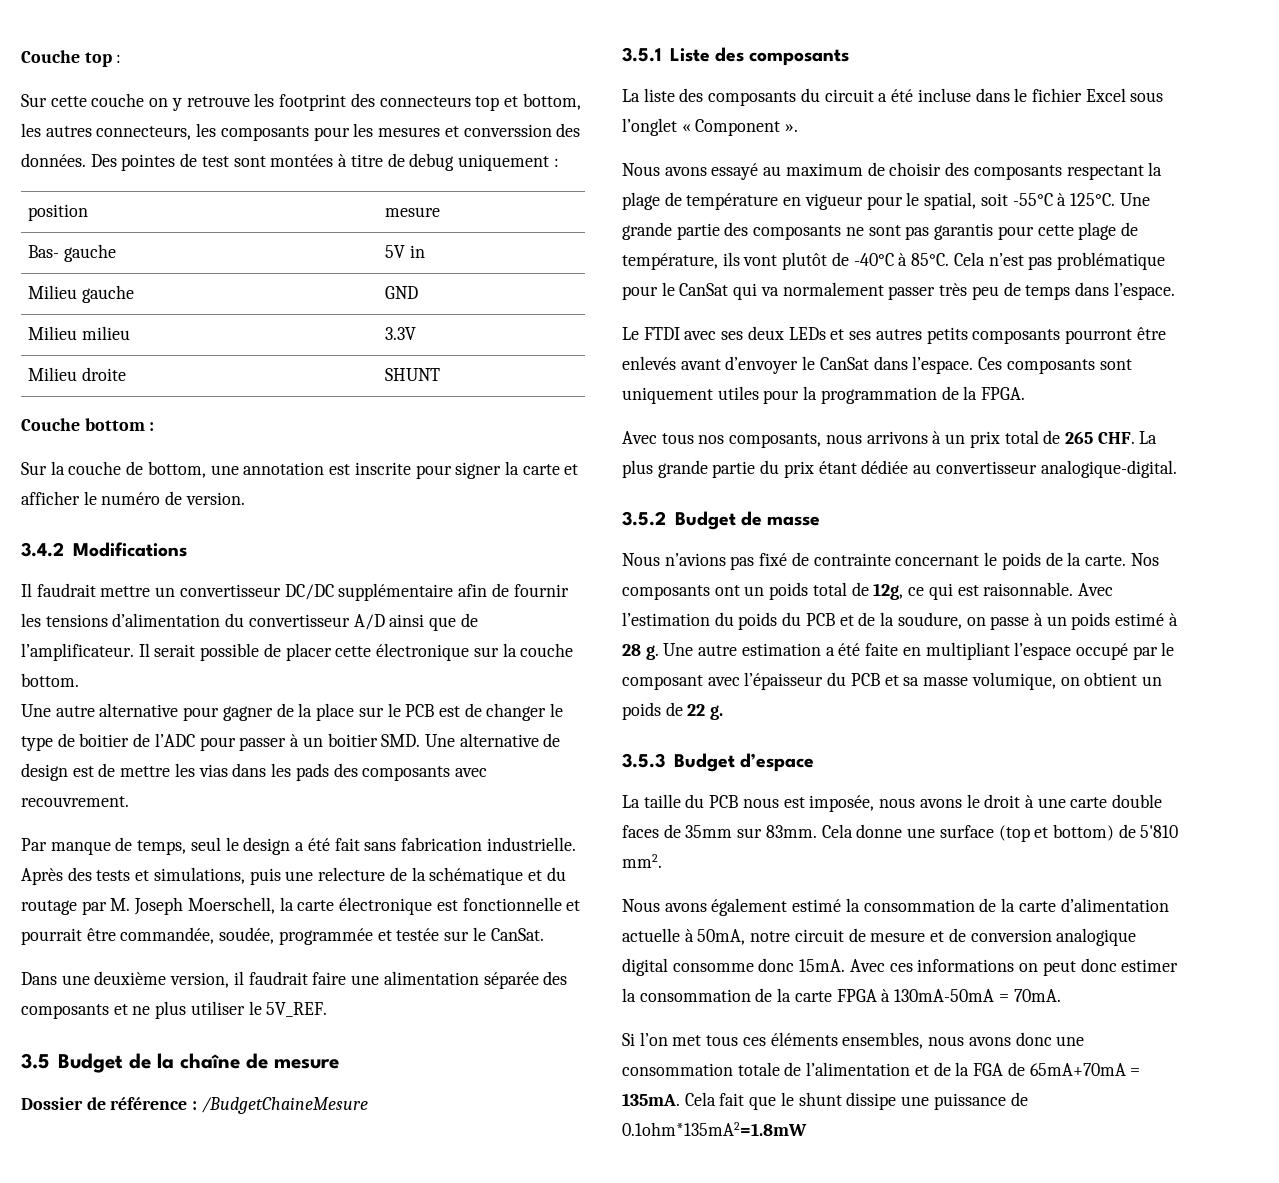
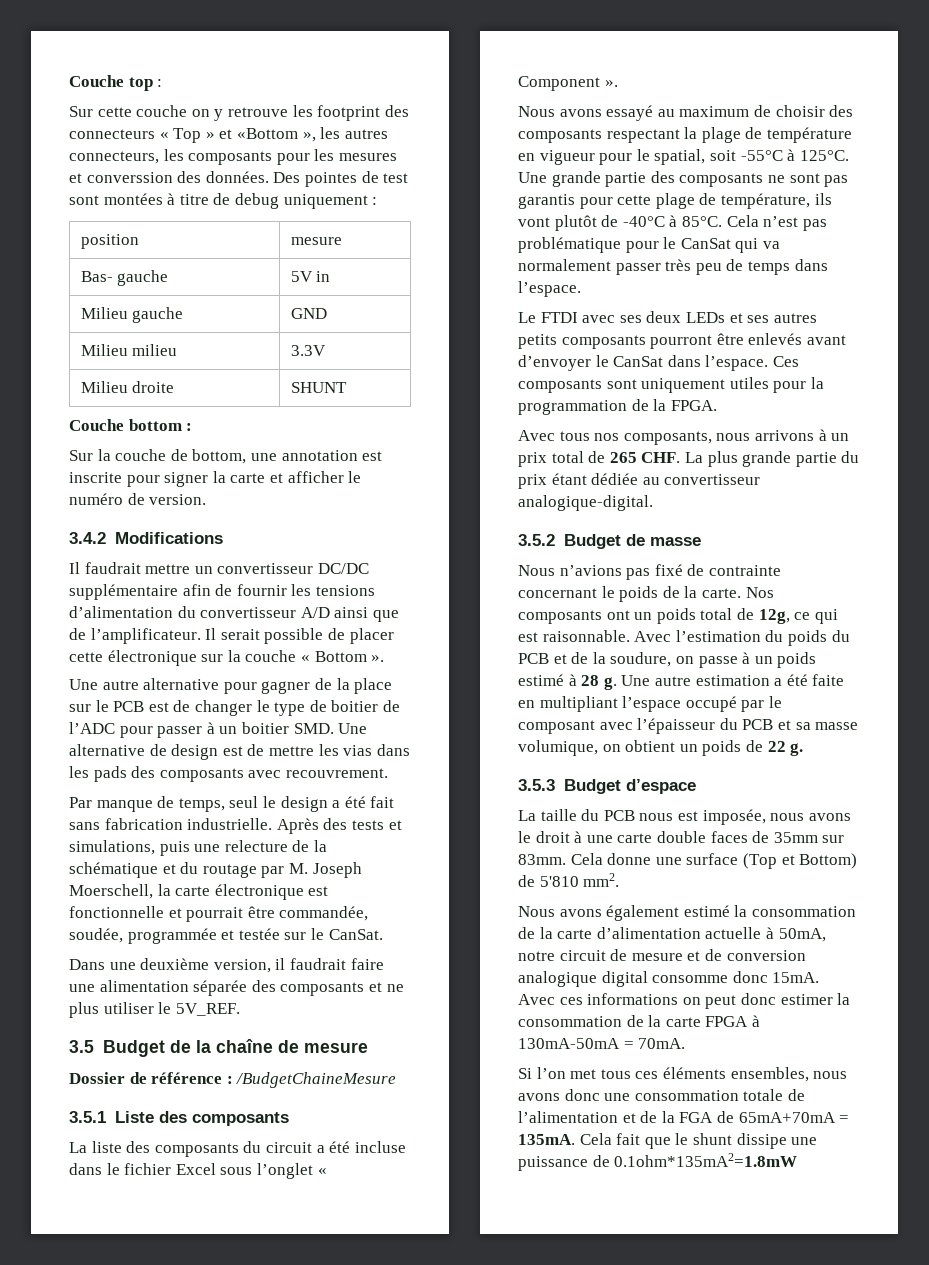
[475,93,581,111] top et bottom, -> [159,128,316,143] « Top » et «Bottom »,
[21,673,79,687] bottom. -> [300,651,385,662] « Bottom ».
[998,824,1114,842] (top et bottom) -> [742,853,858,869] (Top et Bottom)

